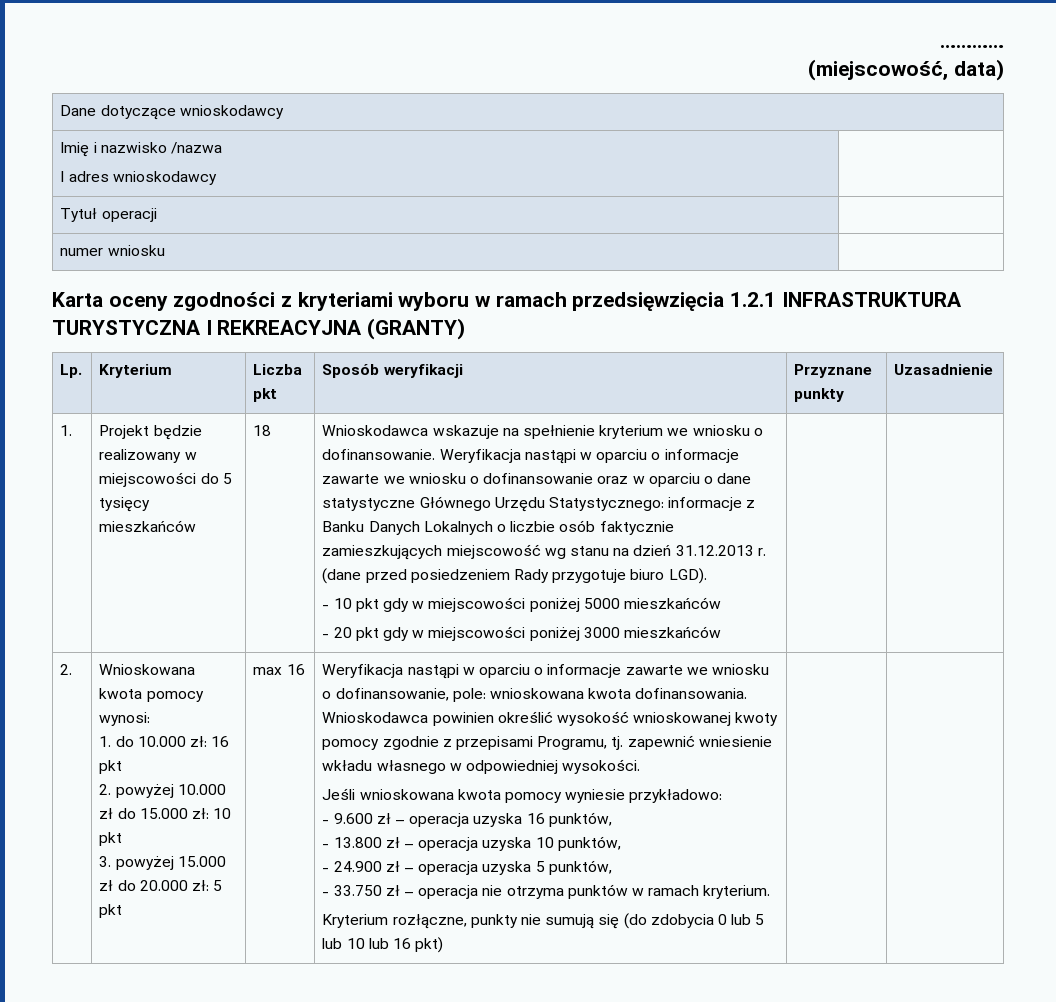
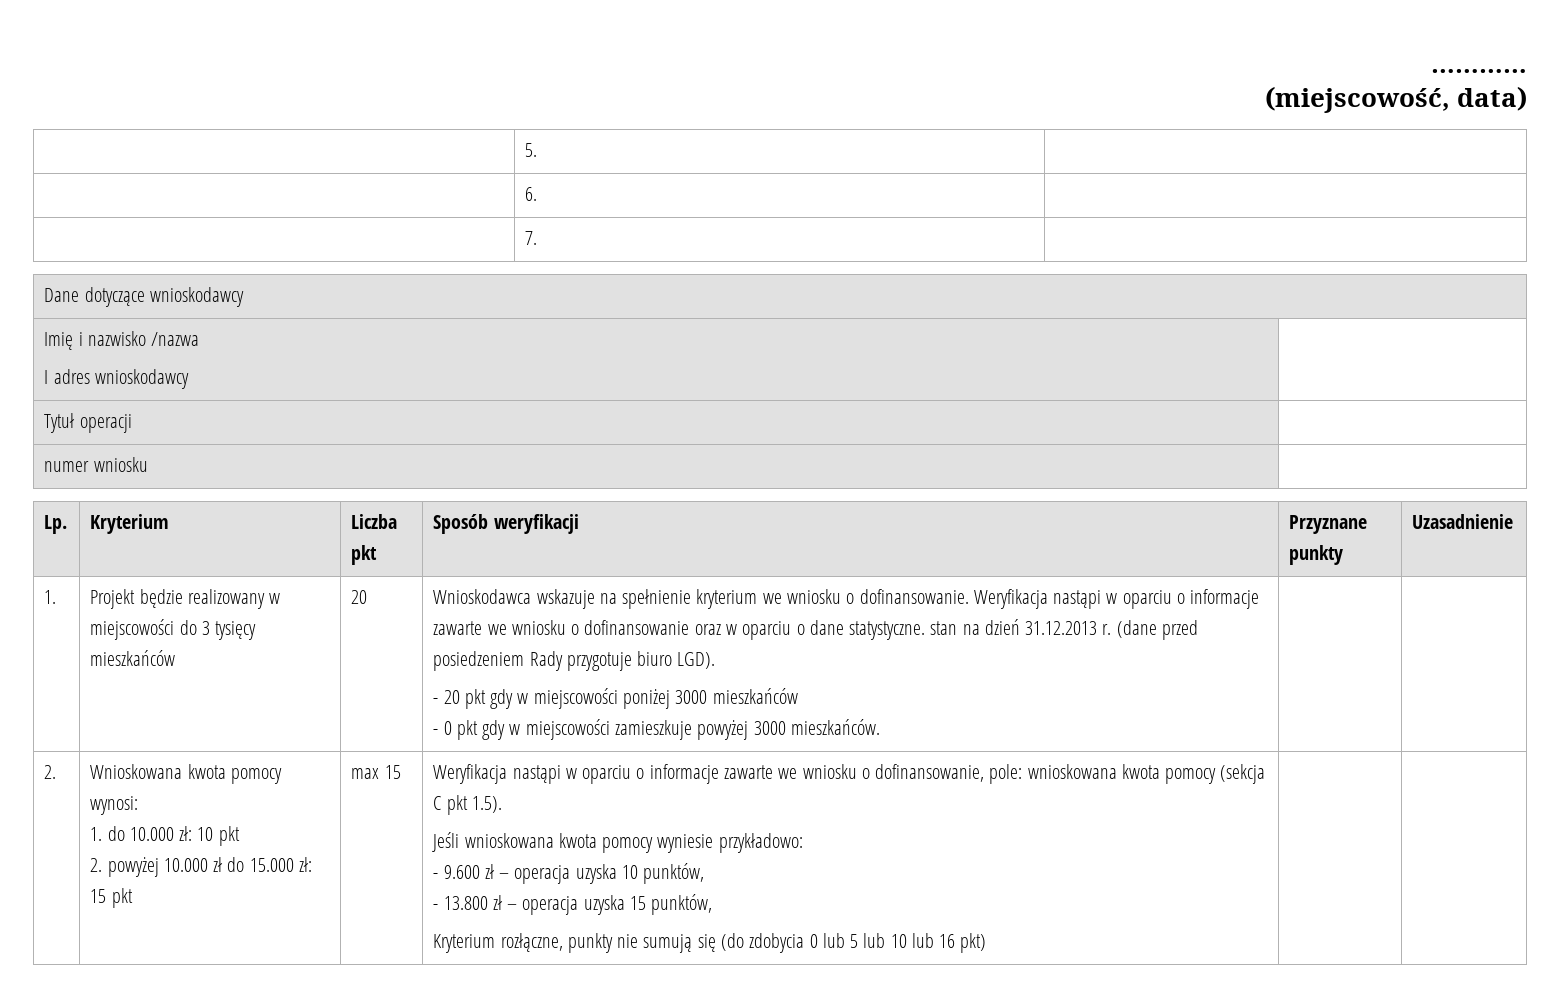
(1004, 70) none -> [525,143,538,157] [525,187,538,201] [525,231,538,245] // | 5. | // | 6. | // | 7. |
[52,292,962,311] [52,318,466,340] // Karta oceny zgodności z kryteriami wyboru w ramach przedsięwzięcia 1.2.1 INFRASTRUKTURA TURYSTYCZNA I REKREACYJNA (GRANTY) -> (148, 464) none
[222,473,232,484] 5 -> [201,621,210,635] 3
[253,425,272,436] 18 -> [351,590,368,604] 20
[322,496,756,512] [322,520,674,535] [322,544,609,560] statystyczne Głównego Urzędu Statystycznego: informacje z Banku Danych Lokalnych o liczbie osób faktycznie zamieszkujących miejscowość wg stanu -> [849,621,958,640] statystyczne. stan
[322,597,721,612] // - 10 pkt gdy w miejscowości poniżej 5000 mieszkańców -> (716, 660) none
(721, 632) none -> [433,719,880,740] // - 0 pkt gdy w miejscowości zamieszkuje powyżej 3000 mieszkańców.
[211,736,230,747] 16 -> [197,827,214,841] 10
[213,808,232,819] [99,832,123,846] [99,856,226,870] [99,880,223,891] 10 pkt // 3. powyżej 15.000 zł do 20.000 zł: 5 -> [90,889,107,903] 15
[286,664,305,675] 16 -> [384,765,401,779] 15
[635,688,748,699] [322,711,779,726] [322,735,772,750] [322,759,641,774] dofinansowania. Wnioskodawca powinien określić wysokość wnioskowanej kwoty pomocy zgodnie z przepisami Programu, tj. zapewnić wniesienie wkładu własnego w odpowiedniej wysokości. -> [1165,764,1266,784] [433,795,502,815] pomocy (sekcja C pkt 1.5).
[526,813,545,824] 16 -> [621,865,638,879] 10
[535,836,621,851] [322,860,612,875] [322,884,771,899] 10 punktów, // - 24.900 zł – operacja uzyska 5 punktów, // - 33.750 zł – operacja nie otrzyma punktów w ramach kryterium. -> [629,894,713,915] 15 punktów,

